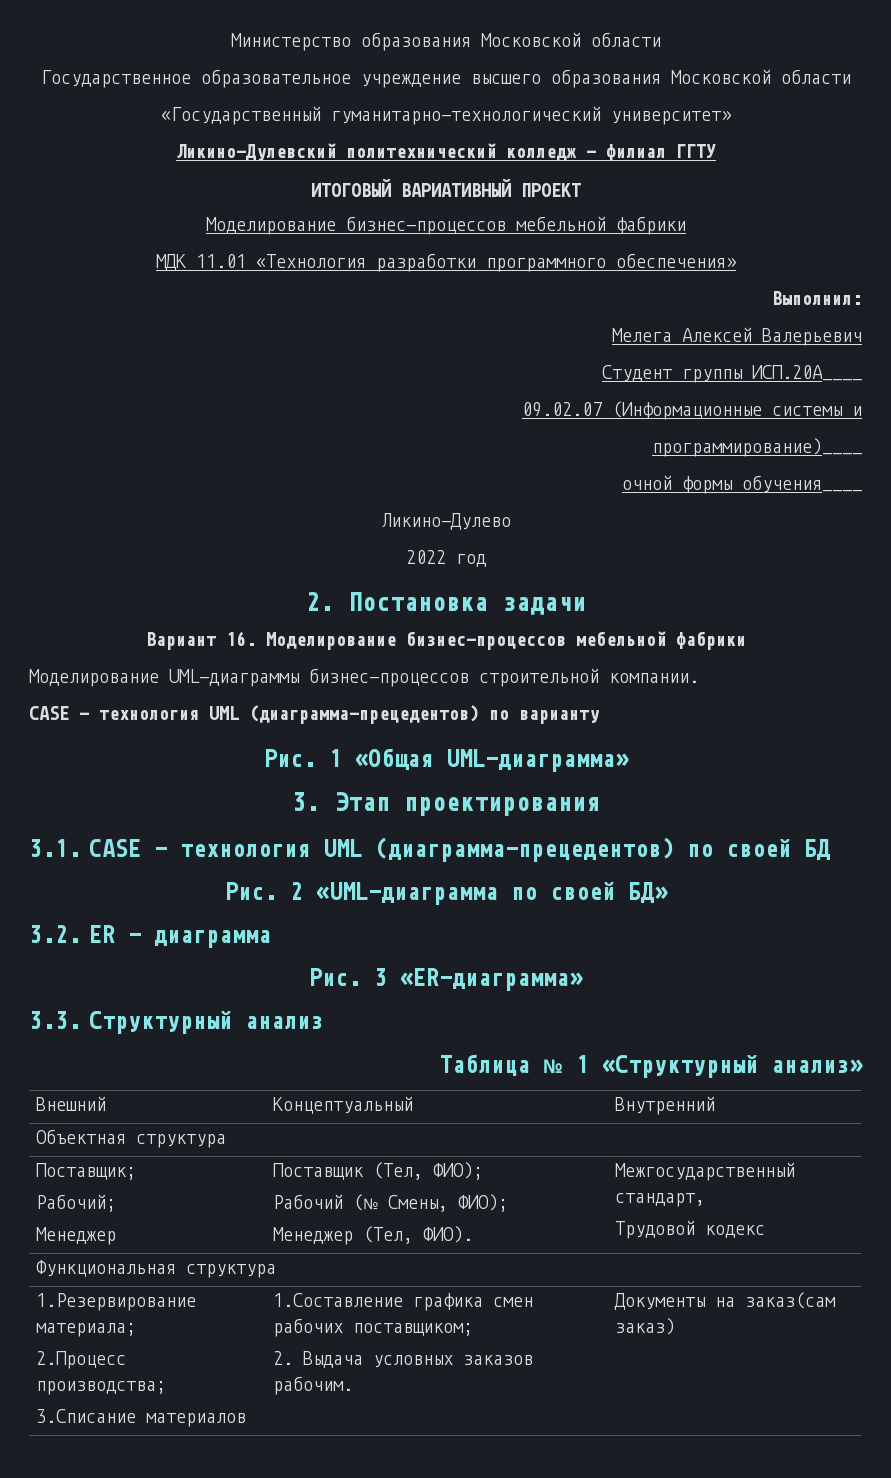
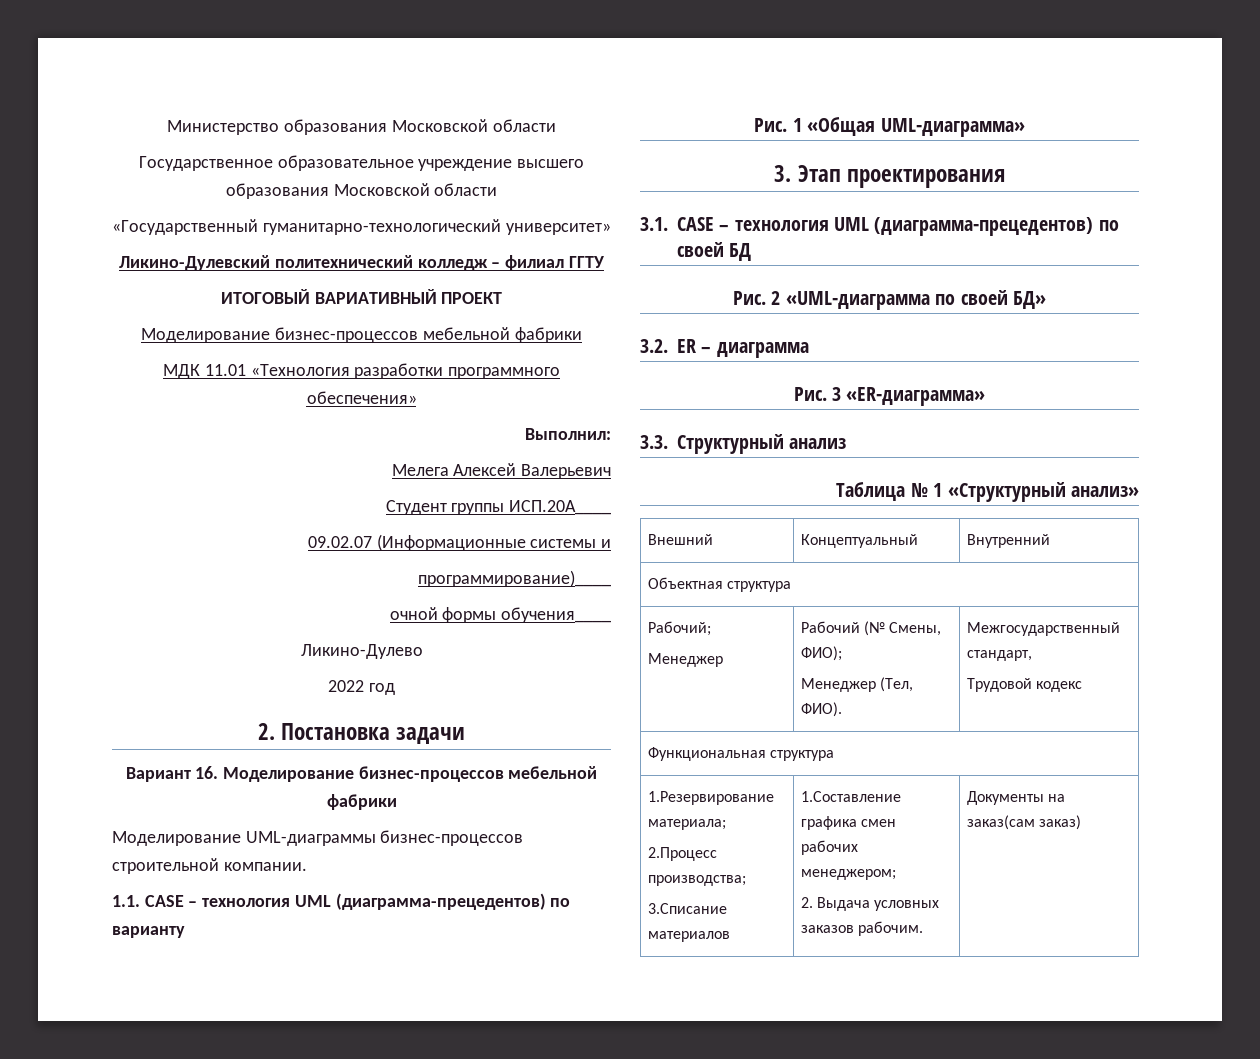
(699, 678) none -> [112,895,140,907] 1.1.
[35,1163,136,1180] Поставщик; // -> (791, 586) none
[272,1162,483,1180] Поставщик (Тел, ФИО); // -> (723, 660) none
[352,1323,473,1336] поставщиком; -> [800,869,896,880] менеджером;

